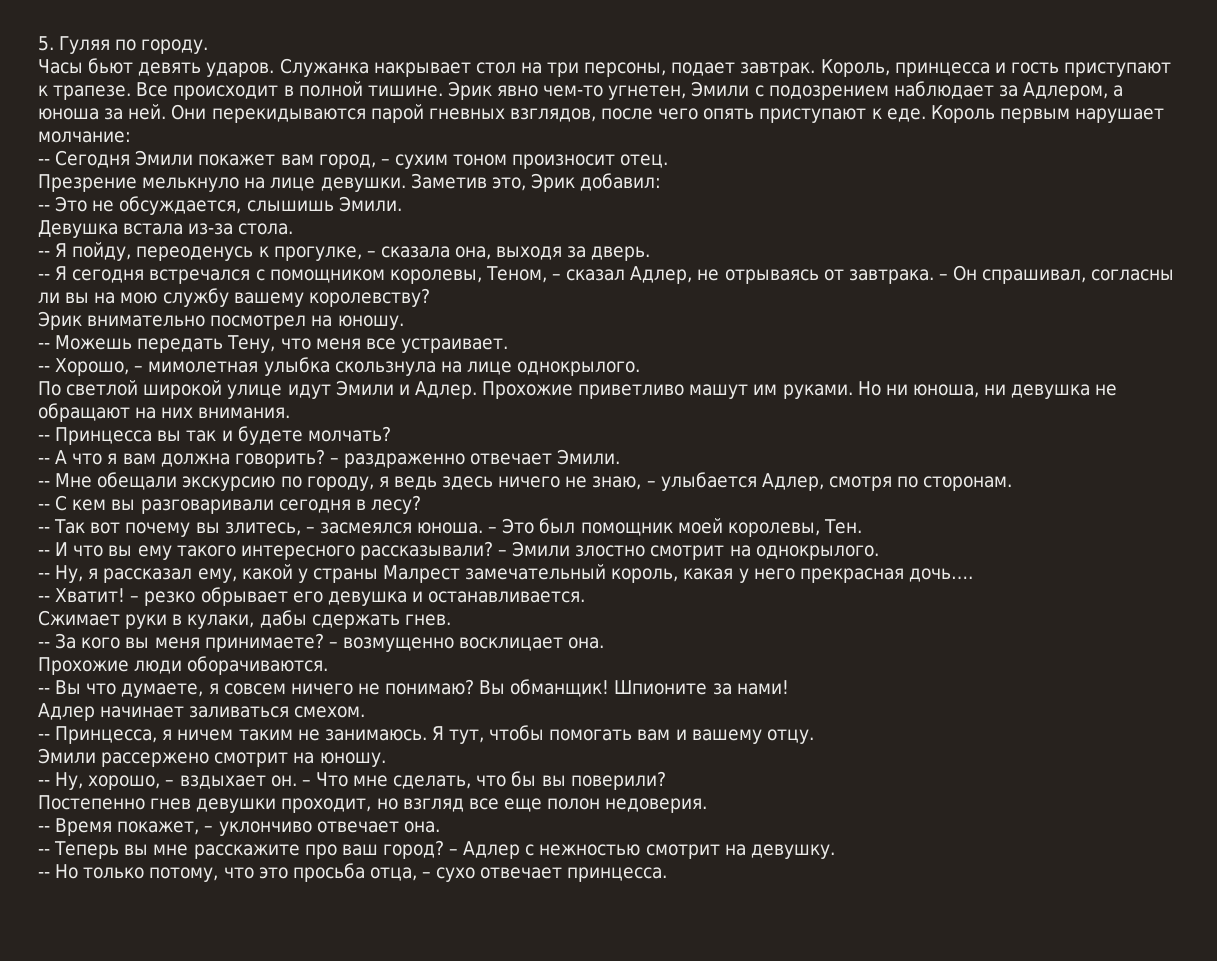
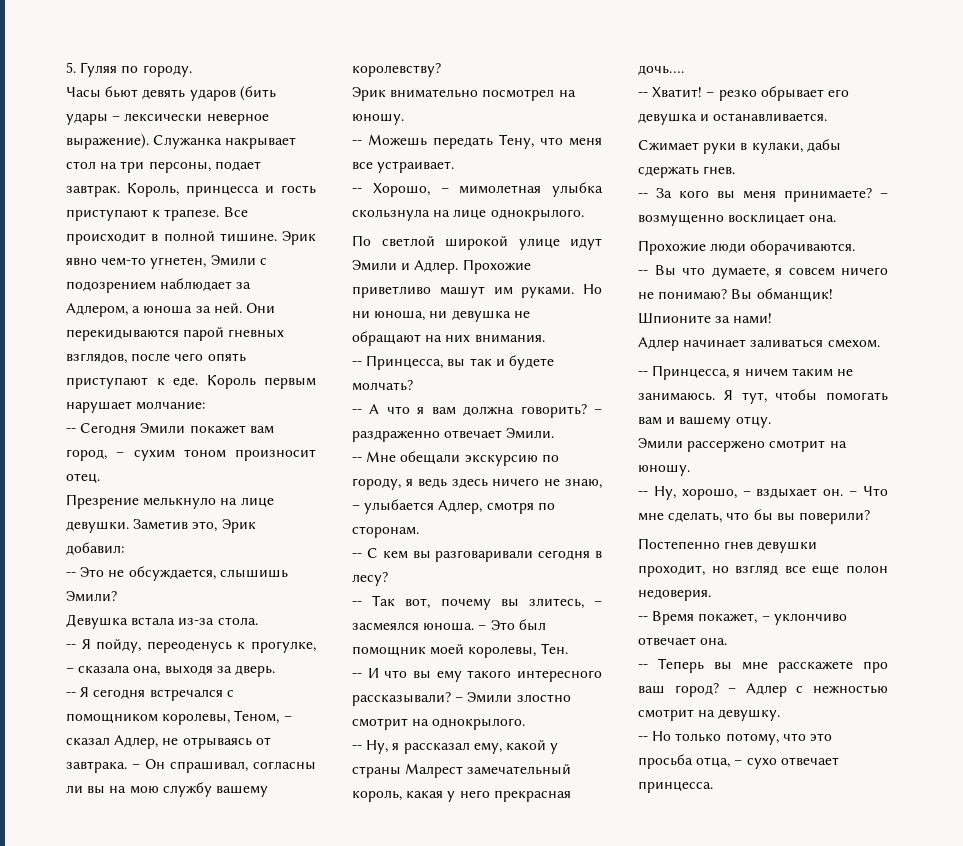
[206,62,275,77] ударов. -> [189,86,276,101] [66,113,269,125] [66,134,149,149] ударов (бить удары – лексически неверное выражение).
[338,196,402,212] Эмили. -> [66,591,117,602] Эмили?
[55,427,153,445] Принцесса -> [366,355,444,370] Принцесса,
[90,522,121,534] вот -> [405,598,431,609] вот,
[193,844,300,859] расскажите -> [778,661,853,673] расскажете

